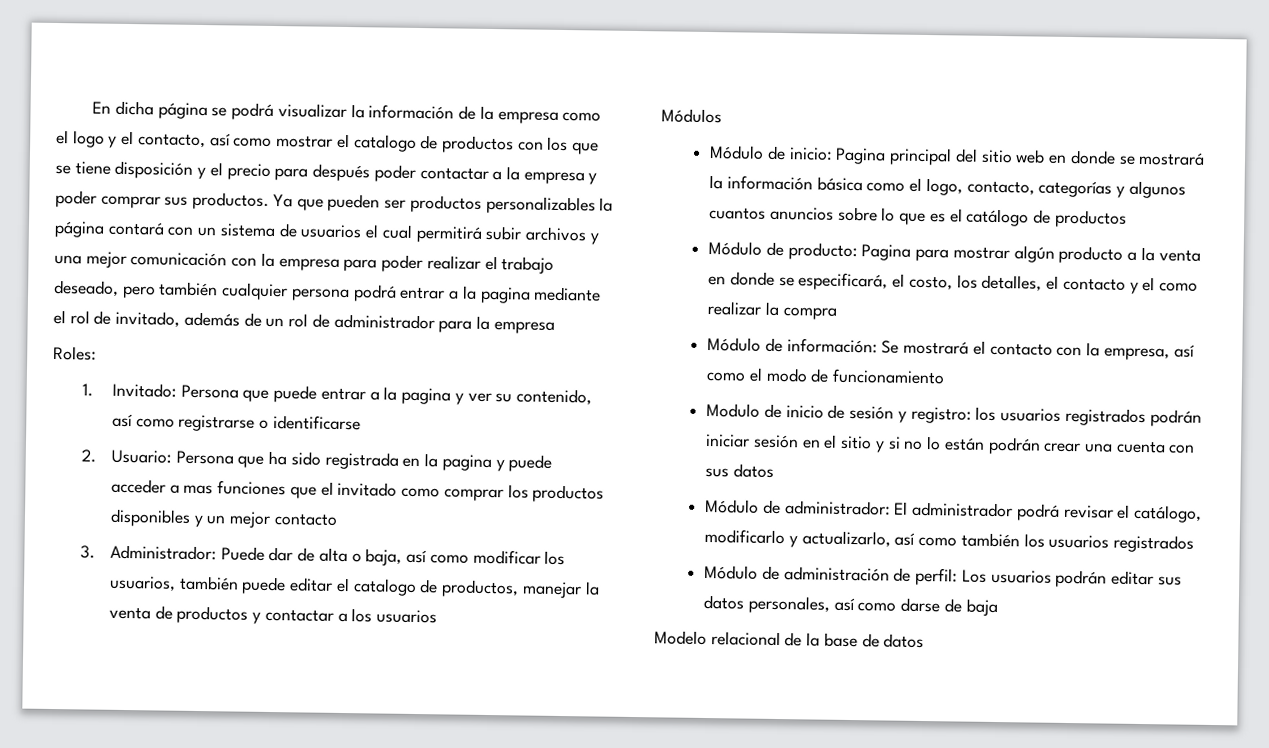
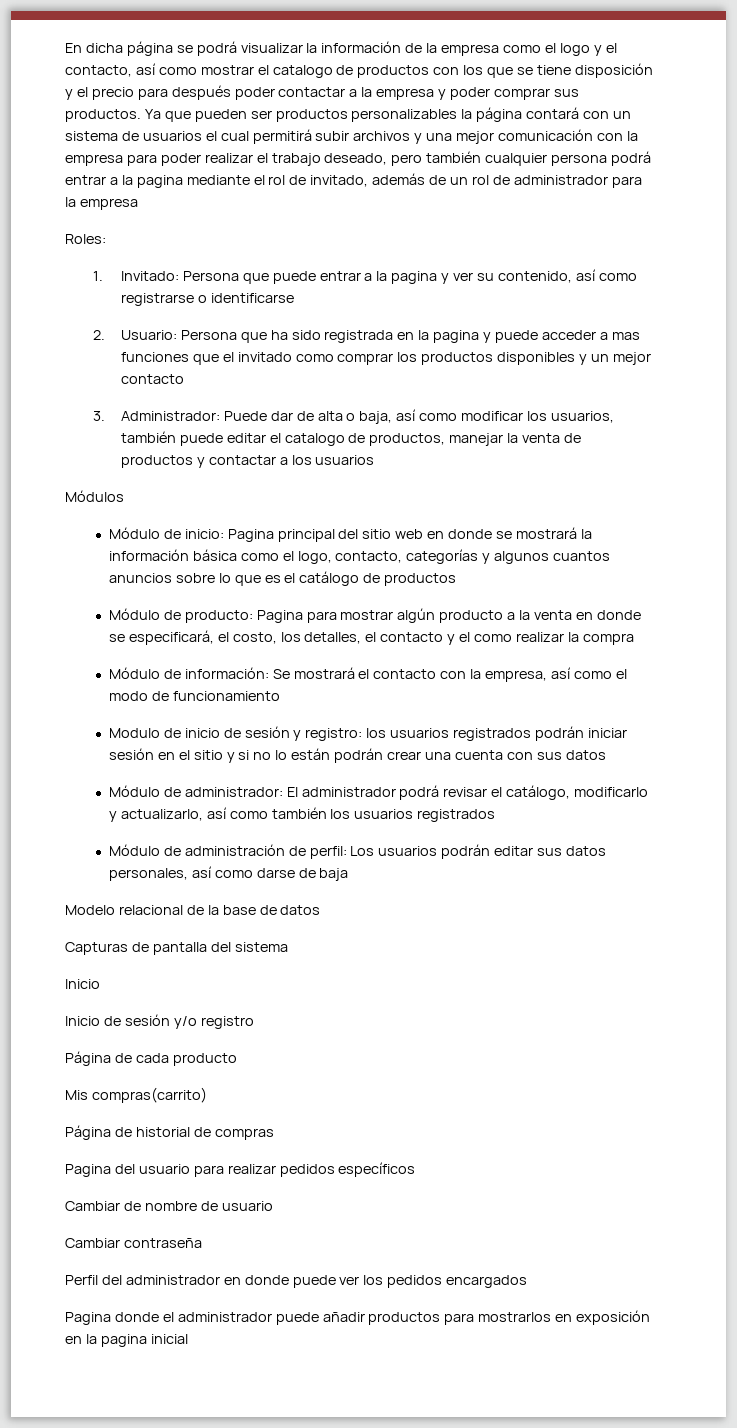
(925, 641) none -> [65,942,288,955] [65,979,100,989] [65,1014,254,1029] [65,1051,237,1066] [65,1087,207,1103] [65,1125,274,1140] [65,1162,416,1177] [65,1201,273,1211] [65,1238,202,1248] [65,1275,528,1288] [65,1310,651,1325] [65,1334,188,1347] // Capturas de pantalla del sistema // Inicio // Inicio de sesión y/o registro // Página de cada producto // Mis compras(carrito) // Página de historial de compras // Pagina del usuario para realizar pedidos específicos // Cambiar de nombre de usuario // Cambiar contraseña // Perfil del administrador en donde puede ver los pedidos encargados // Pagina donde el administrador puede añadir productos para mostrarlos en exposición en la pagina inicial

